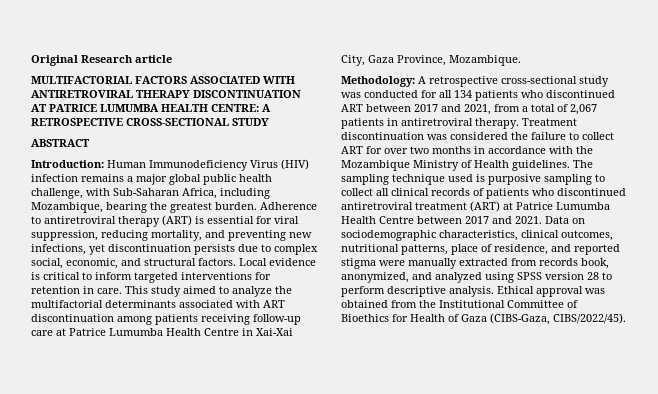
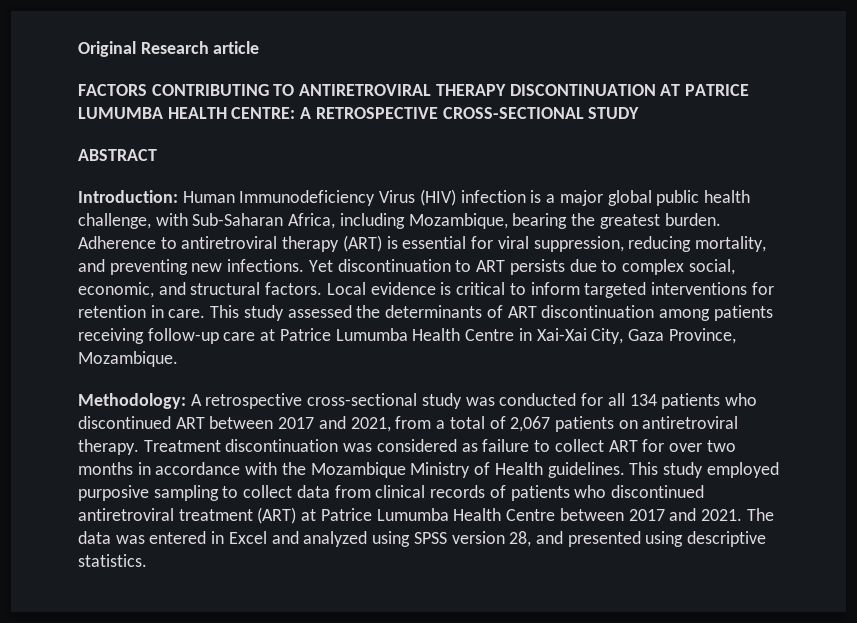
[31,76,295,84] MULTIFACTORIAL FACTORS ASSOCIATED WITH -> [78,84,295,96] FACTORS CONTRIBUTING TO
[81,174,124,182] remains -> [530,190,542,203] is
[31,244,191,255] infections, yet discontinuation -> [227,259,506,272] infections. Yet discontinuation to ART
[183,286,292,297] [31,300,260,308] aimed to analyze the multifactorial determinants associated with -> [287,305,503,318] assessed the determinants of
[387,118,398,126] in -> [618,420,638,429] on
[511,132,528,140] the -> [461,443,478,452] as
[573,160,593,168] [341,174,485,185] The sampling technique used is -> [629,462,779,478] This study employed
[376,188,389,196] all -> [296,485,371,498] data from
[545,216,585,224] [341,230,613,241] [341,244,620,255] [341,258,609,269] [341,272,409,283] Data on sociodemographic characteristics, clinical outcomes, nutritional patterns, place of residence, and reported stigma were manually extracted from records book, anonymized, -> [746,508,774,521] [78,531,267,544] The data was entered in Excel
[587,272,612,280] [341,286,605,297] [341,300,578,308] [341,313,626,325] 28 to perform descriptive analysis. Ethical approval was obtained from the Institutional Committee of Bioethics for Health of Gaza (CIBS-Gaza, CIBS/2022/45). -> [509,531,767,547] [78,554,147,567] 28, and presented using descriptive statistics.

